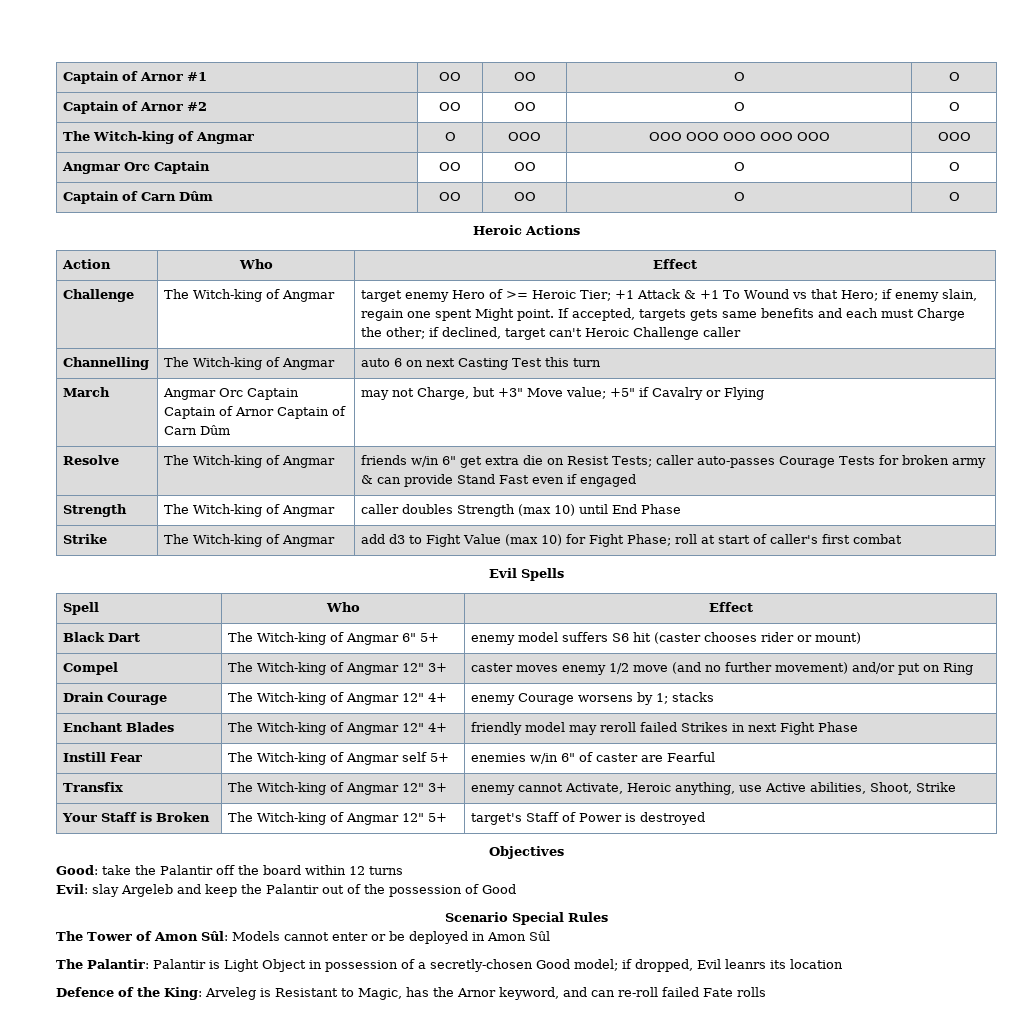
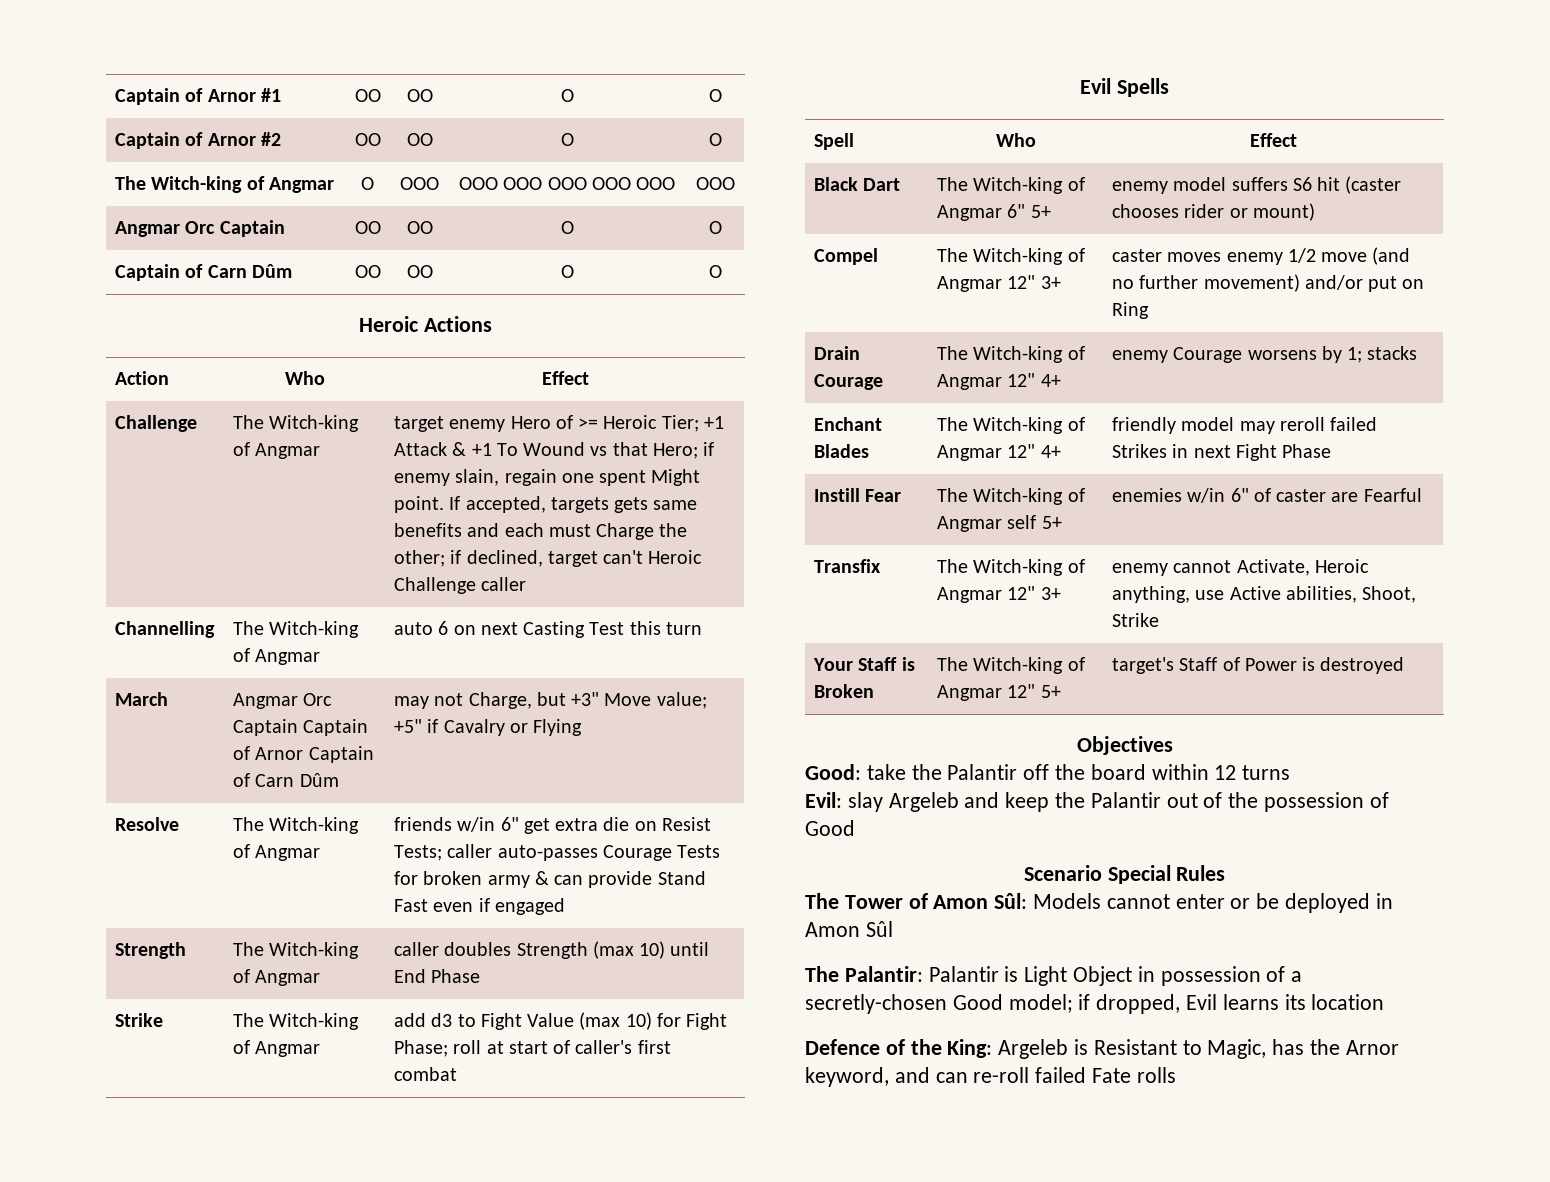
[725,959,766,969] leanrs -> [1222,994,1279,1010] learns
[205,987,256,1000] Arveleg -> [998,1039,1069,1059] Argeleb

